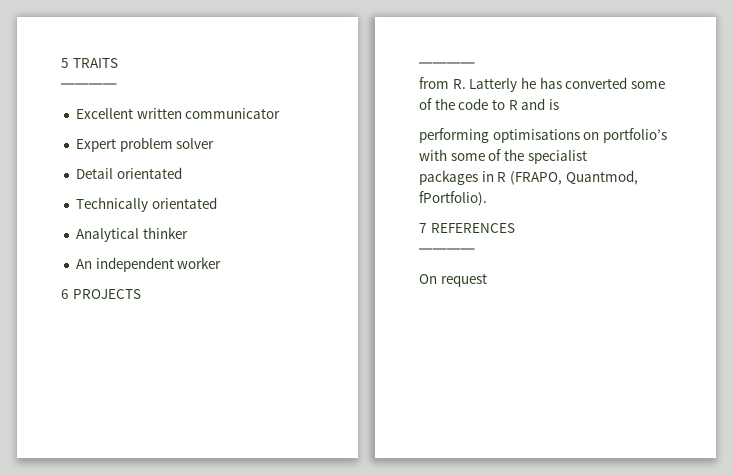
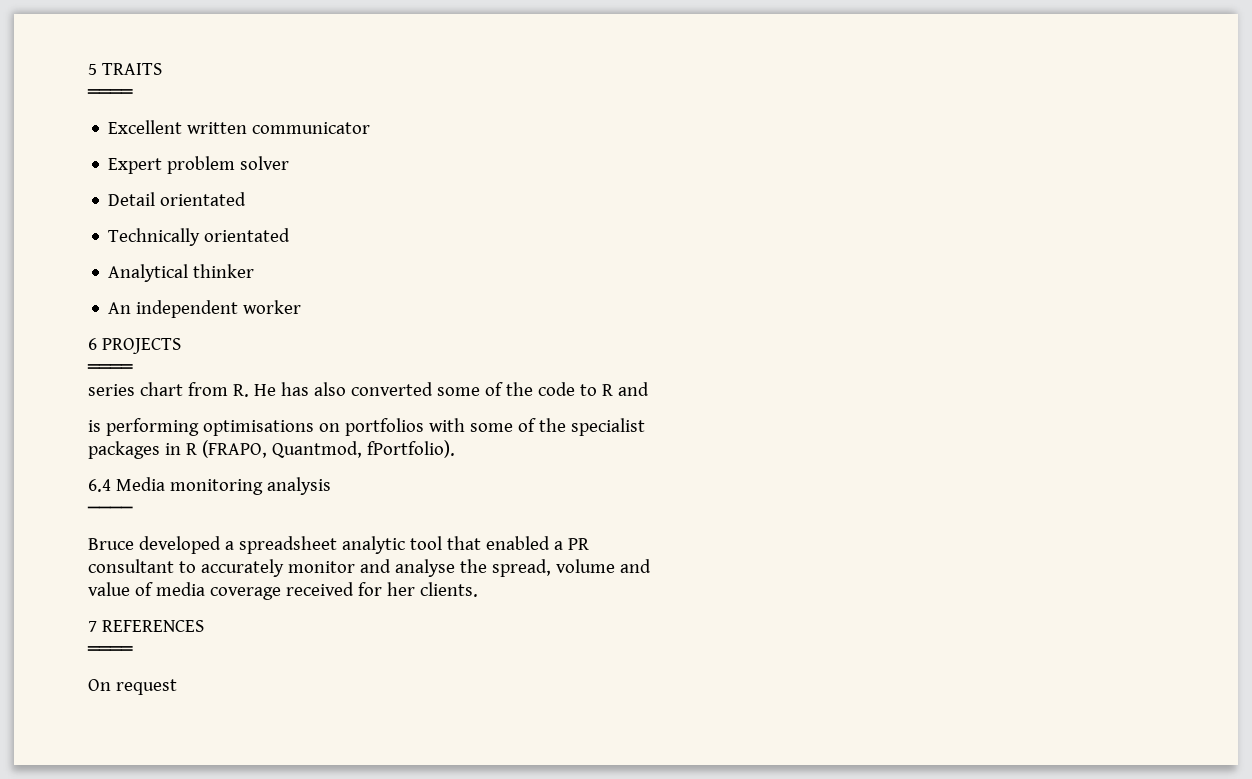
[419,77,562,92] from R. Latterly he has -> [88,382,346,397] series chart from R. He has also
(546, 104) none -> (649, 389) //
(559, 104) // -> (101, 426) none
[602,128,667,143] portfolio’s -> [344,418,424,436] portfolios
(487, 198) none -> [88,477,331,495] [87,506,133,514] [88,536,589,554] [88,559,651,577] [88,582,478,600] // 6.4 Media monitoring analysis // ──── // Bruce developed a spreadsheet analytic tool that enabled a PR // consultant to accurately monitor and analyse the spread, volume and // value of media coverage received for her clients.

